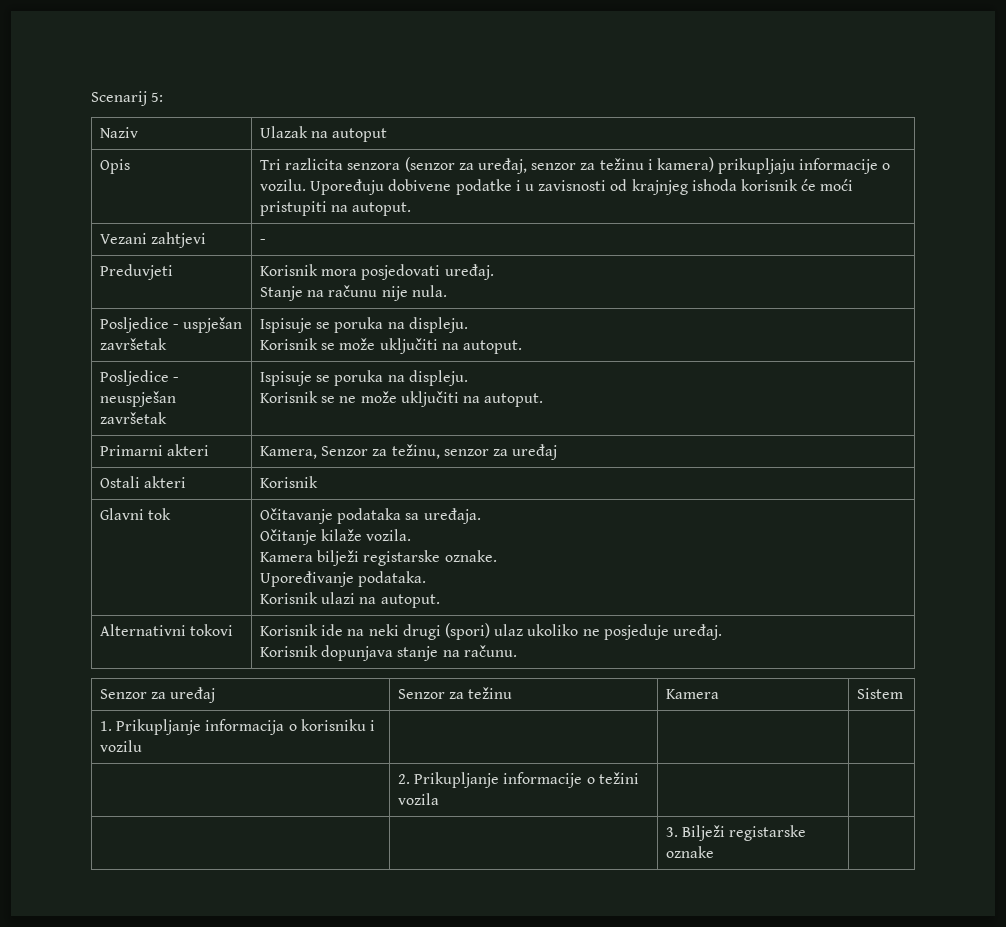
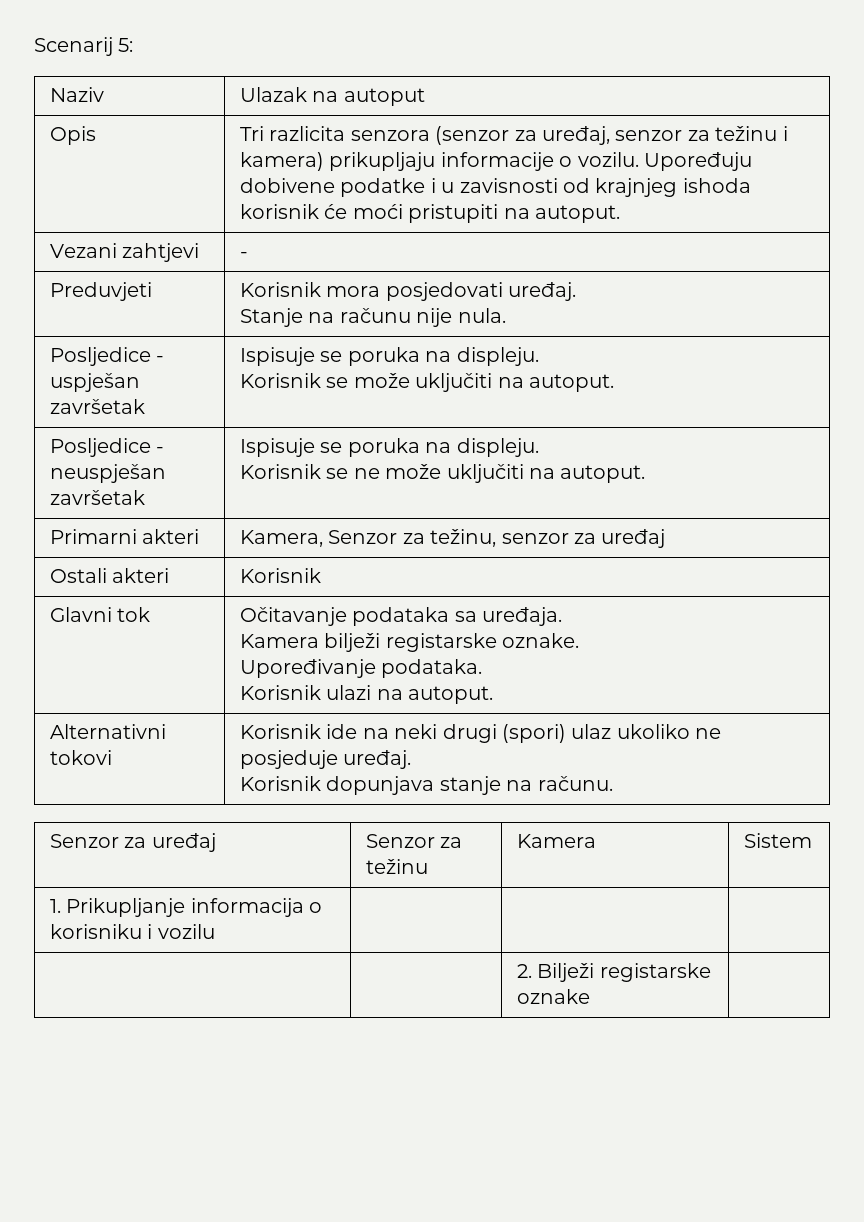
[260,529,412,545] // Očitanje kilaže vozila. -> (563, 616) none
[398,772,639,788] [398,793,440,805] [666,827,679,837] 2. Prikupljanje informacije o težini vozila | | // | | 3. -> [516,964,532,978] | 2.

